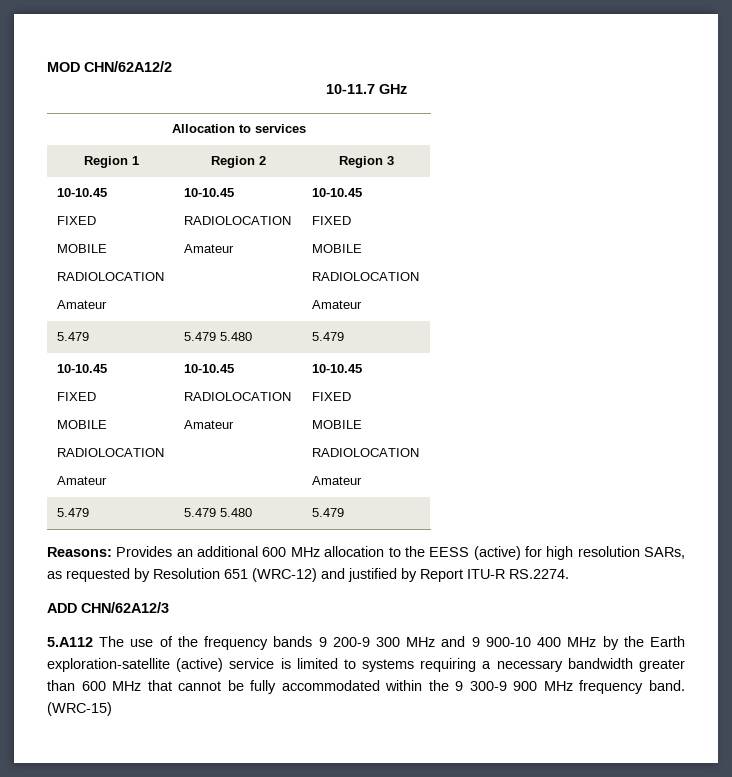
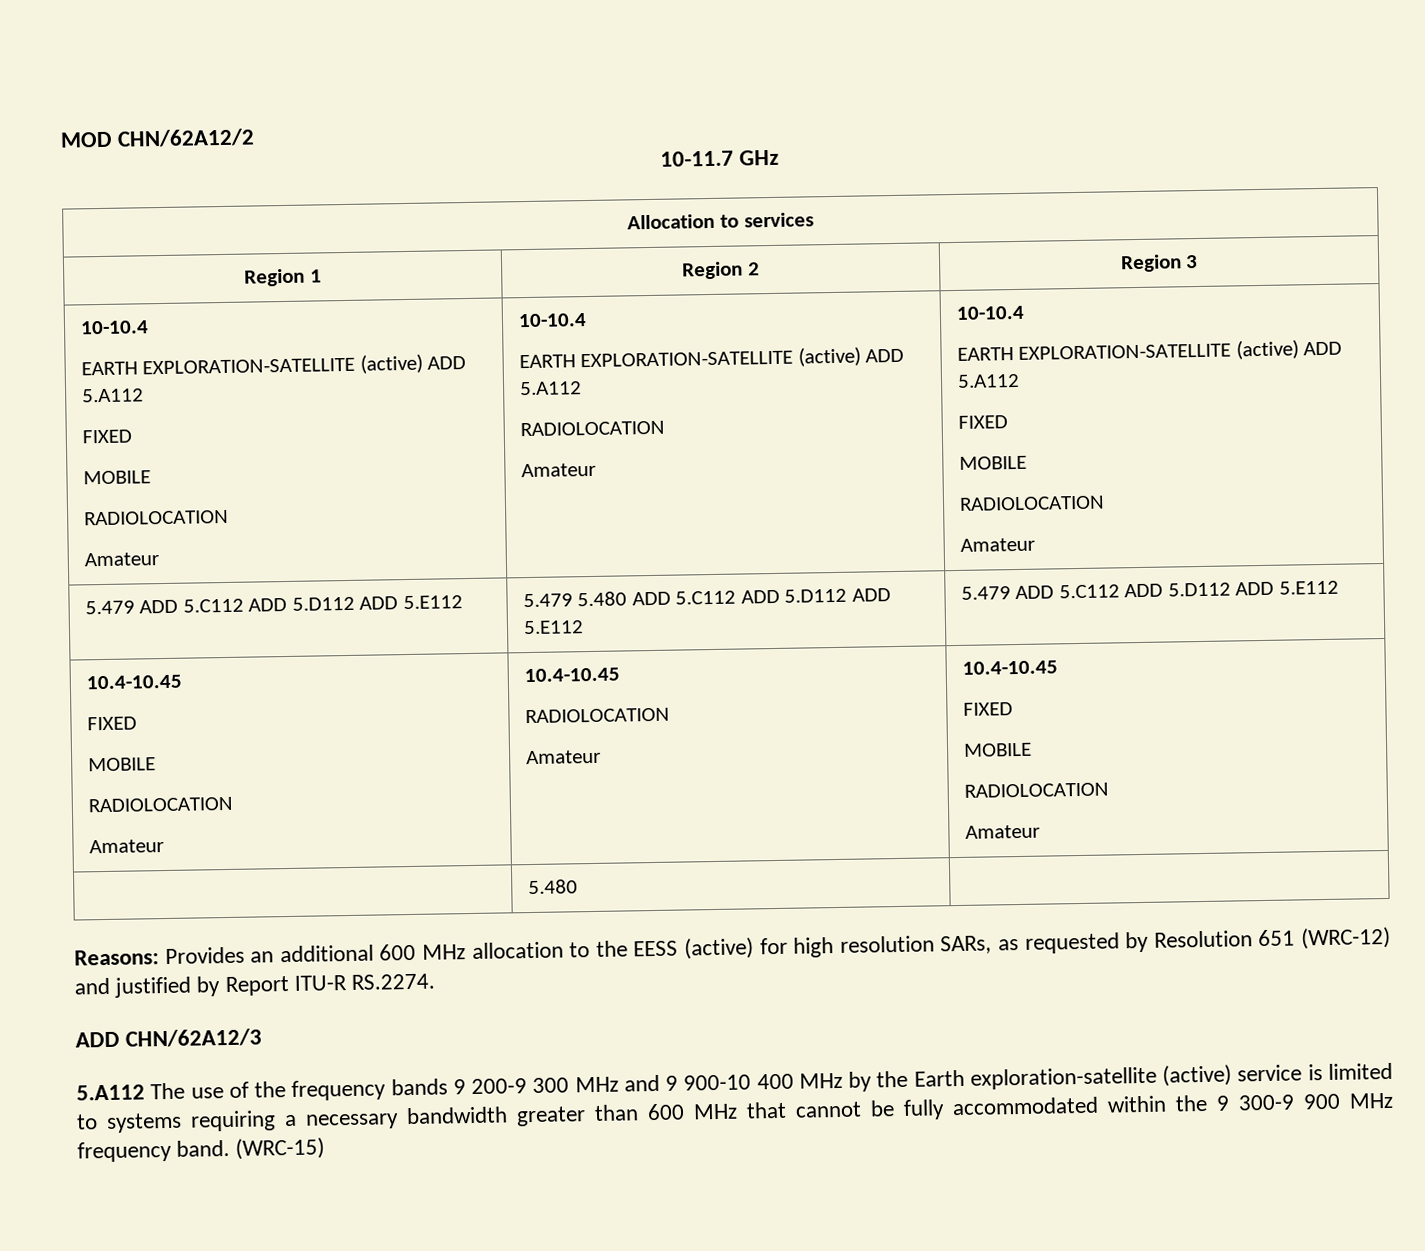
[56,188,107,197] [56,216,96,225] [56,244,107,253] [56,272,164,281] [56,300,107,309] [183,188,234,197] [183,216,291,225] [183,244,234,253] [311,188,362,197] [311,216,351,225] [311,244,362,253] [311,272,419,281] [311,300,362,309] [56,332,89,341] [183,332,252,341] [311,332,344,341] [56,364,107,373] [56,392,96,401] [56,420,107,429] [56,448,164,457] [56,476,107,485] [183,364,234,373] [183,392,291,401] [183,420,234,429] [311,364,362,373] [311,392,351,401] [311,420,362,429] [311,448,419,457] [311,476,362,485] [56,508,89,517] [183,508,252,517] [311,508,344,517] 10-10.45 // FIXED // MOBILE // RADIOLOCATION // Amateur | 10-10.45 // RADIOLOCATION // Amateur | 10-10.45 // FIXED // MOBILE // RADIOLOCATION // Amateur // 5.479 | 5.479 5.480 | 5.479 // 10-10.45 // FIXED // MOBILE // RADIOLOCATION // Amateur | 10-10.45 // RADIOLOCATION // Amateur | 10-10.45 // FIXED // MOBILE // RADIOLOCATION // Amateur // 5.479 | 5.479 5.480 | 5.479 -> [79,320,149,335] [80,353,467,376] [81,388,144,403] [81,429,132,444] [82,470,151,485] [83,509,229,526] [83,552,159,567] [517,313,587,328] [518,346,905,369] [518,381,582,396] [519,420,665,437] [520,462,596,478] [955,305,1025,320] [956,339,1343,361] [956,373,1020,388] [957,415,1008,429] [958,455,1027,470] [958,495,1105,511] [959,537,1035,552] [84,595,463,615] [522,588,891,608] [522,620,584,635] [960,580,1339,600] [85,674,182,690] [86,716,137,731] [87,757,156,772] [87,796,233,813] [88,839,164,854] [523,667,620,683] [524,707,670,724] [525,749,601,765] [961,660,1058,675] [962,702,1013,716] [962,742,1032,757] [963,782,1109,798] [964,824,1040,839] [527,879,578,895] 10-10.4 // EARTH EXPLORATION-SATELLITE (active) ADD 5.A112 // FIXED // MOBILE // RADIOLOCATION // Amateur | 10-10.4 // EARTH EXPLORATION-SATELLITE (active) ADD 5.A112 // RADIOLOCATION // Amateur | 10-10.4 // EARTH EXPLORATION-SATELLITE (active) ADD 5.A112 // FIXED // MOBILE // RADIOLOCATION // Amateur // 5.479 ADD 5.C112 ADD 5.D112 ADD 5.E112 | 5.479 5.480 ADD 5.C112 ADD 5.D112 ADD 5.E112 | 5.479 ADD 5.C112 ADD 5.D112 ADD 5.E112 // 10.4-10.45 // FIXED // MOBILE // RADIOLOCATION // Amateur | 10.4-10.45 // RADIOLOCATION // Amateur | 10.4-10.45 // FIXED // MOBILE // RADIOLOCATION // Amateur // | 5.480 |

